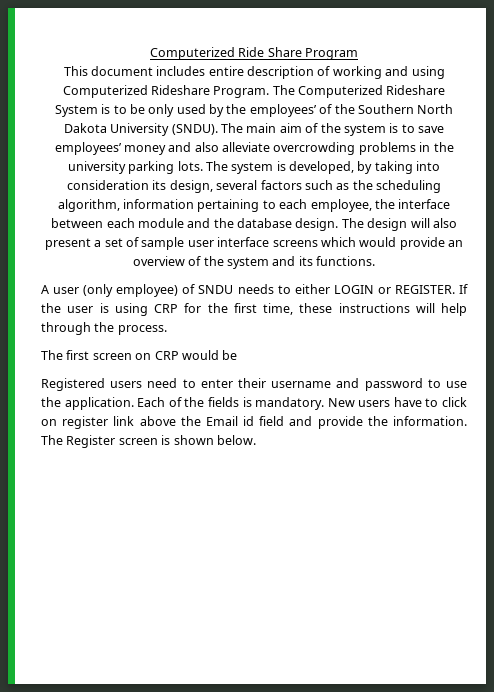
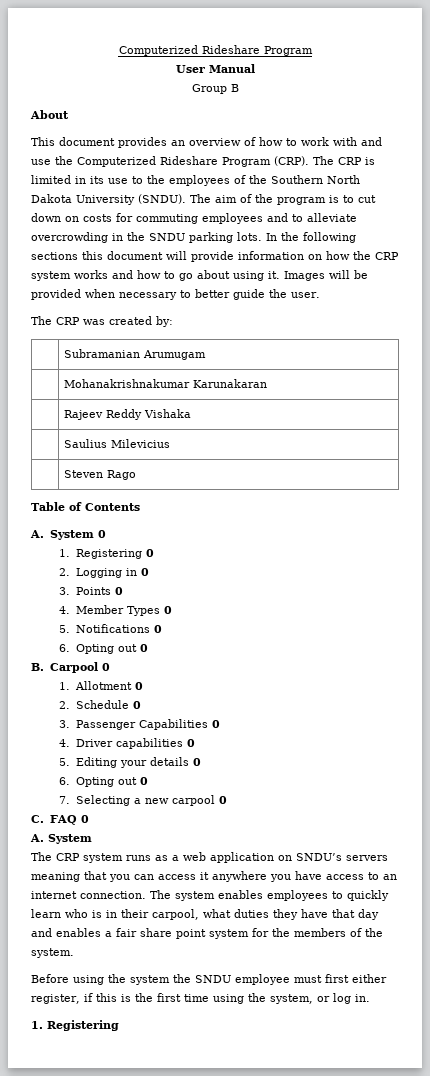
[149,47,302,60] Computerized Ride Share -> [118,45,260,56] Computerized Rideshare
[63,66,445,79] [62,85,446,98] [54,104,317,117] This document includes entire description of working and using Computerized Rideshare Program. The Computerized Rideshare System is to be only used by the employees’ -> [175,64,255,73] [191,84,239,94] [30,110,69,119] [31,137,382,148] [31,156,375,167] [31,175,230,186] User Manual // Group B // About // This document provides an overview of how to work with and use the Computerized Rideshare Program (CRP). The CRP is limited in its use to the employees
[246,123,277,133] main -> (211, 198) none
[343,123,445,136] [54,142,219,155] system is to save employees’ money and also -> [277,195,376,205] [31,213,303,224] program is to cut down on costs for commuting employees and to
[358,142,416,155] problems -> (108, 237) none
[67,161,126,174] university -> [149,233,185,241] SNDU
[205,161,441,174] [67,180,441,193] [57,199,451,212] [51,218,457,231] [44,237,464,250] [132,256,376,269] [41,284,468,297] [41,303,467,316] [41,322,167,335] [41,350,238,360] [41,378,467,391] [41,397,467,410] [41,416,468,429] [41,435,256,448] The system is developed, by taking into consideration its design, several factors such as the scheduling algorithm, information pertaining to each employee, the interface between each module and the database design. The design will also present a set of sample user interface screens which would provide an overview of the system and its functions. // A user (only employee) of SNDU needs to either LOGIN or REGISTER. If the user is using CRP for the first time, these instructions will help through the process. // The first screen on CRP would be // Registered users need to enter their username and password to use the application. Each of the fields is mandatory. New users have to click on register link above the Email id field and provide the information. The Register screen is shown below. -> [266,232,356,243] [31,251,399,262] [31,270,368,281] [31,289,320,300] [31,316,173,327] [63,349,206,360] [63,379,267,388] [63,409,191,420] [63,439,170,448] [63,470,136,480] [31,502,140,511] [30,530,106,540] [59,549,154,559] [59,568,149,578] [59,587,123,595] [59,605,172,616] [59,624,162,633] [59,644,148,654] [31,662,110,673] [59,681,143,690] [59,700,141,709] [59,719,220,730] [59,738,195,749] [59,757,201,768] [59,777,148,787] [59,795,227,806] [31,815,89,825] [30,834,92,844] [31,852,388,863] [31,871,397,882] [31,890,389,901] [31,909,379,920] [31,928,383,939] [31,948,74,958] [31,974,387,985] [31,993,370,1004] [31,1020,119,1031] In the following sections this document will provide information on how the CRP system works and how to go about using it. Images will be provided when necessary to better guide the user. // The CRP was created by: // | Subramanian Arumugam // | Mohanakrishnakumar Karunakaran // | Rajeev Reddy Vishaka // | Saulius Milevicius // | Steven Rago // Table of Contents // A. System 0 // 1. Registering 0 // 2. Logging in 0 // 3. Points 0 // 4. Member Types 0 // 5. Notifications 0 // 6. Opting out 0 // B. Carpool 0 // 1. Allotment 0 // 2. Schedule 0 // 3. Passenger Capabilities 0 // 4. Driver capabilities 0 // 5. Editing your details 0 // 6. Opting out 0 // 7. Selecting a new carpool 0 // C. FAQ 0 // A. System // The CRP system runs as a web application on SNDU’s servers meaning that you can access it anywhere you have access to an internet connection. The system enables employees to quickly learn who is in their carpool, what duties they have that day and enables a fair share point system for the members of the system. // Before using the system the SNDU employee must first either register, if this is the first time using the system, or log in. // 1. Registering

